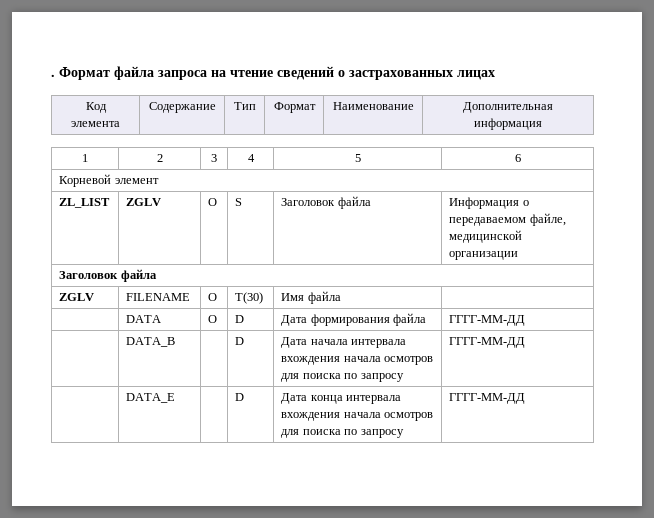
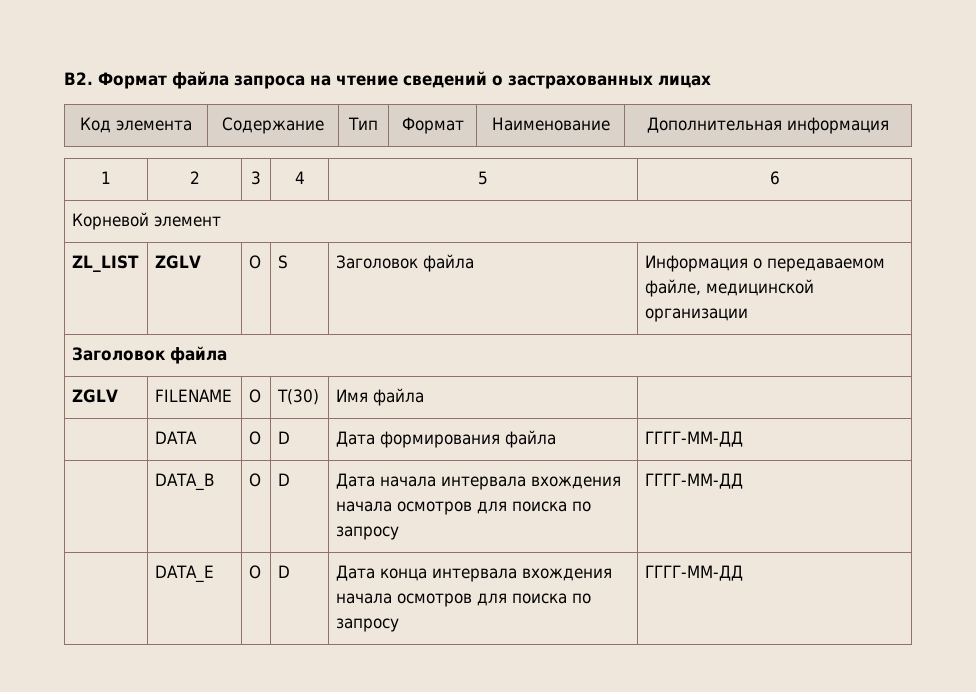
[51,74,55,77] . -> [64,72,93,85] В2.
(176, 342) none -> [249,473,262,487] O
(176, 398) none -> [249,565,262,579] O

